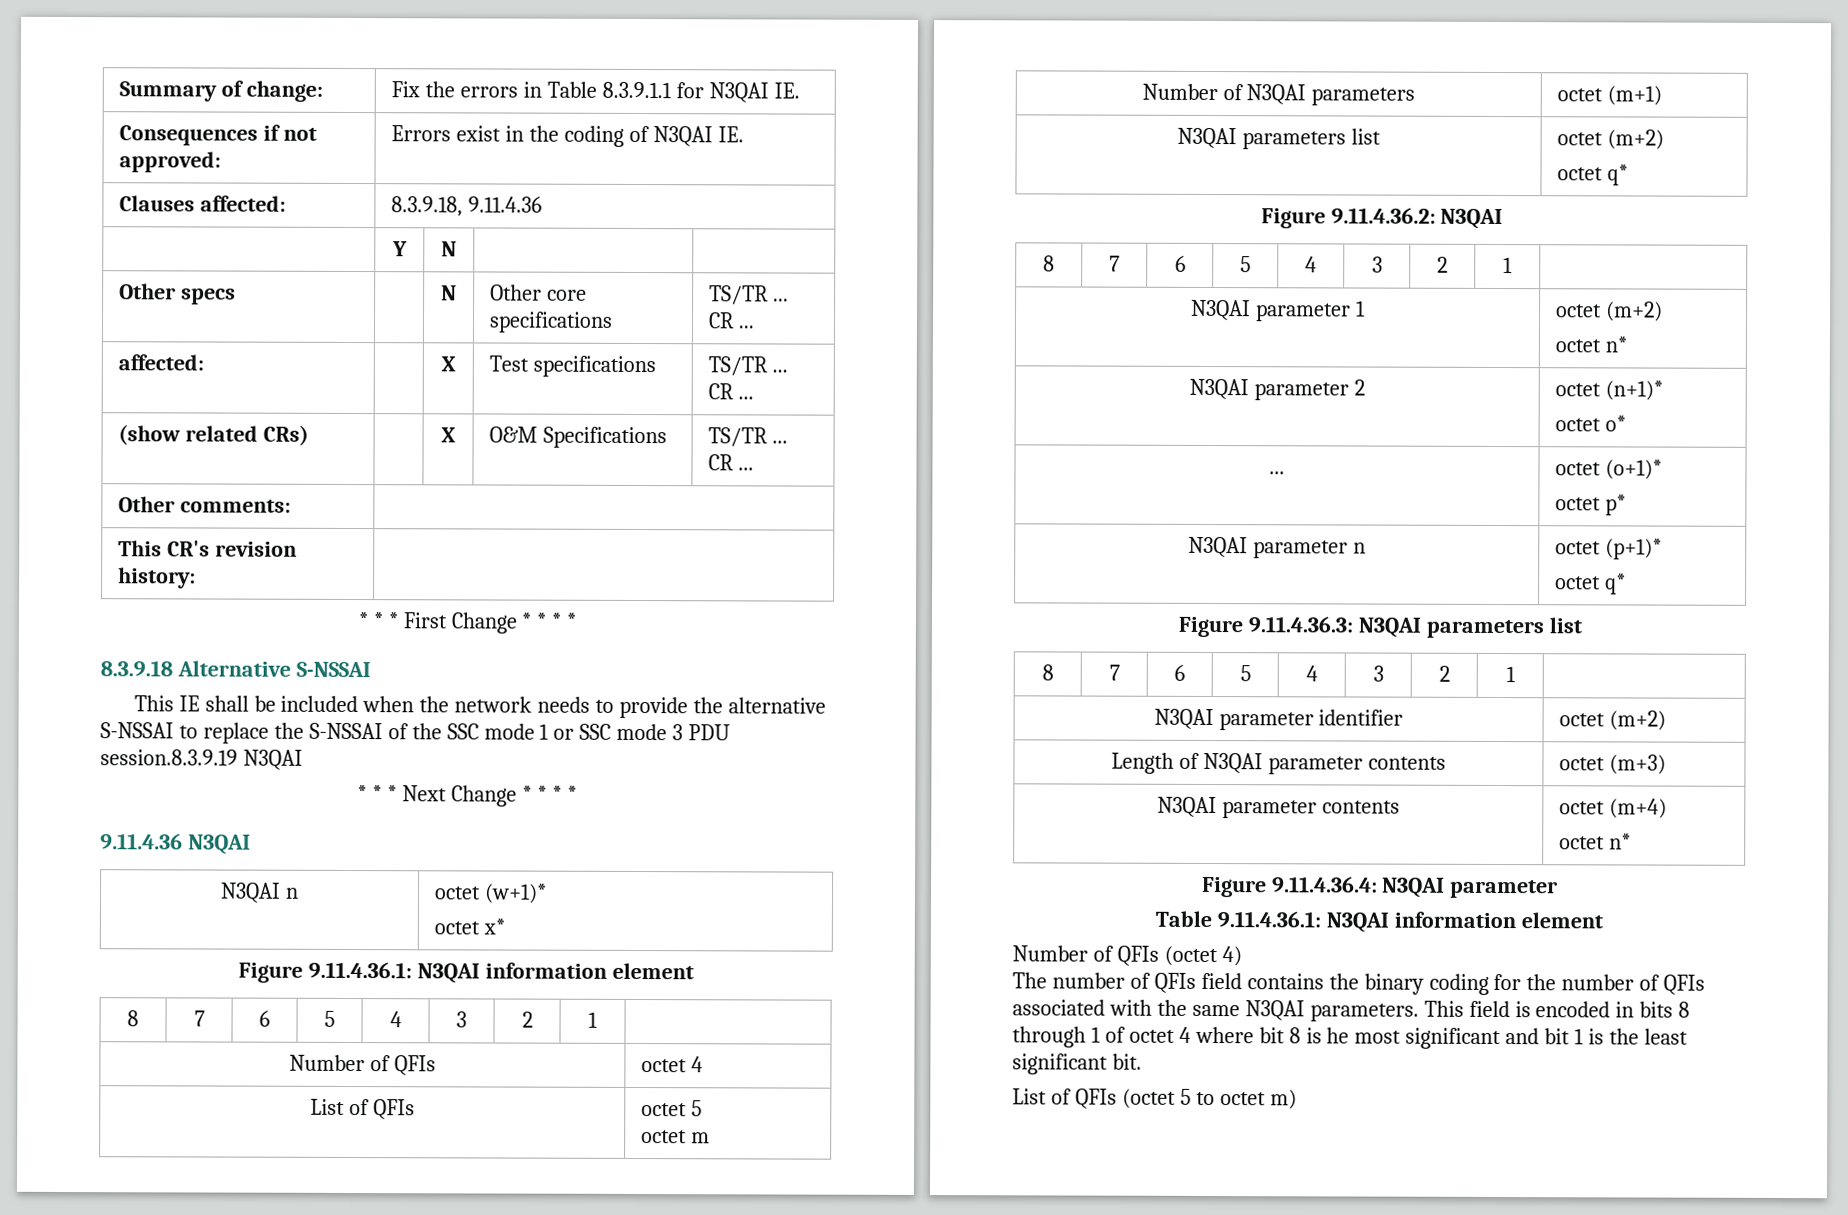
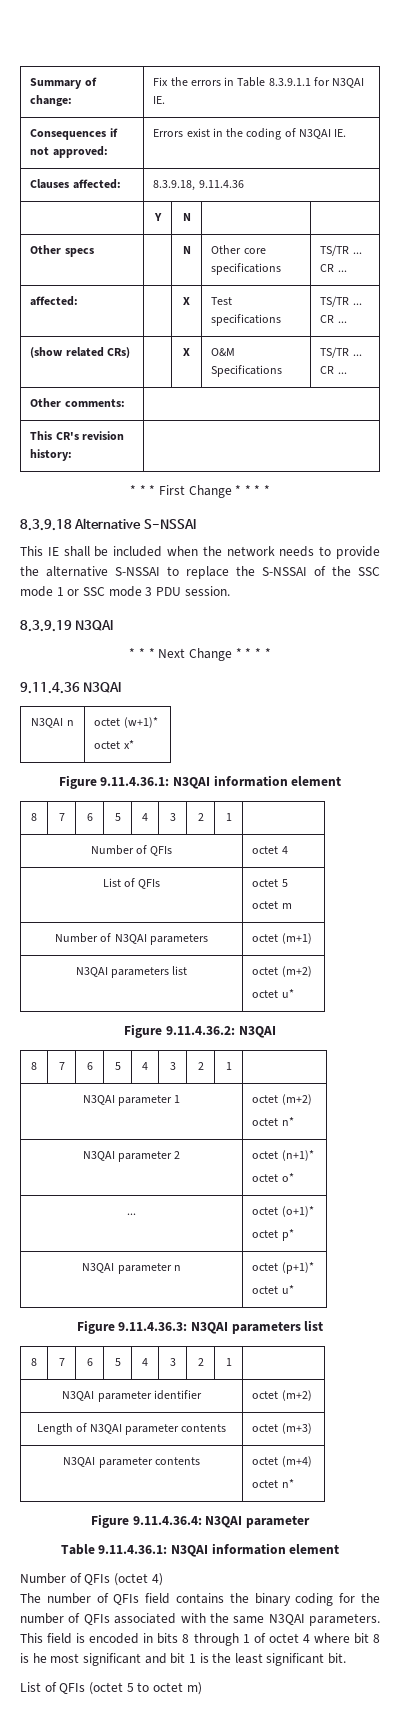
[100,749,238,766] session.8.3.9.19 -> [184,586,230,596] [20,620,72,632] session. // 8.3.9.19
[1607,164,1629,186] q* -> [281,989,294,998] u*
[1605,573,1627,595] q* -> [281,1285,294,1294] u*

